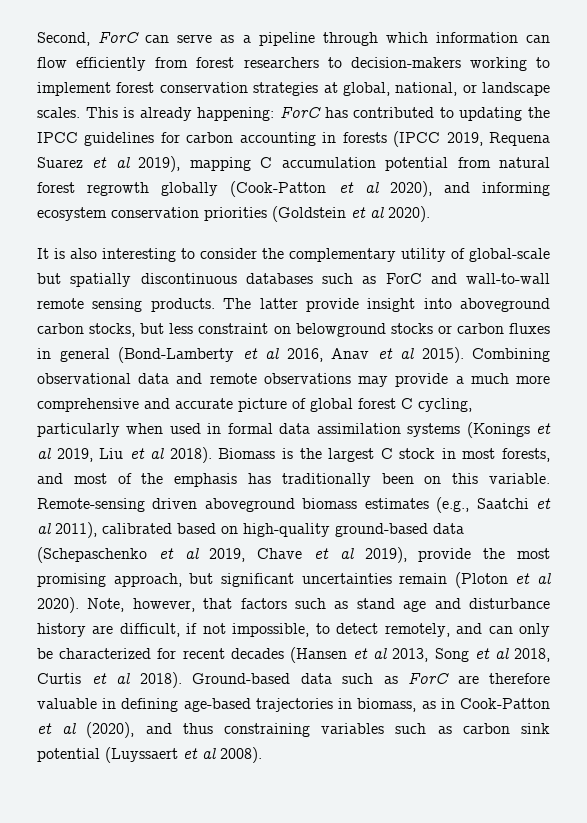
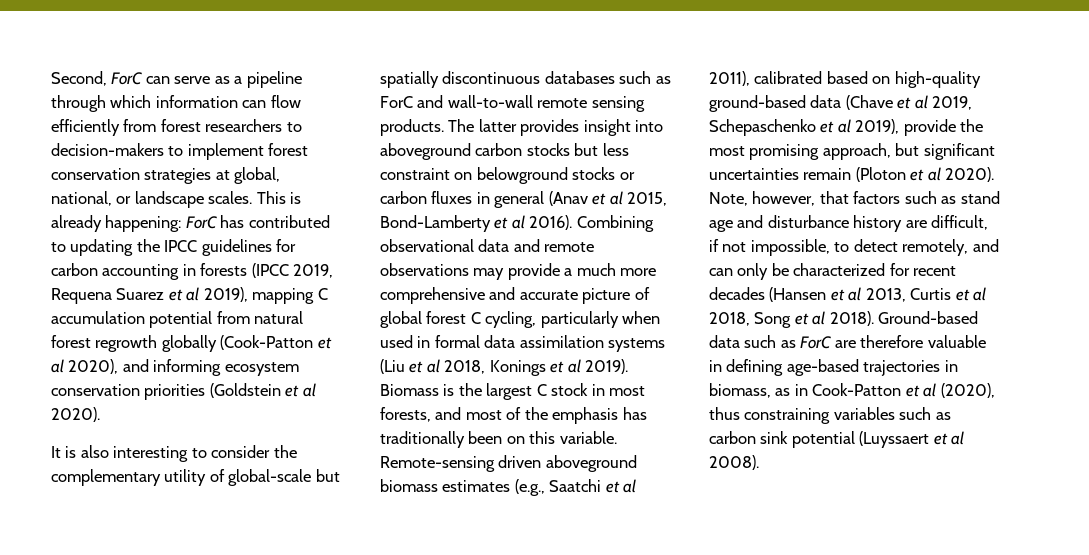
[469,57,527,71] working -> (164, 149) none
[305,298,359,312] provide -> [520,119,580,136] provides
[89,323,136,337] stocks, -> [526,143,570,156] stocks
[118,347,464,363] (Bond-Lamberty et al 2016, Anav et al 2015). -> [548,191,668,206] [380,215,573,232] (Anav et al 2015, Bond-Lamberty et al 2016).
[466,422,552,438] [37,447,212,463] (Konings et al 2019, Liu et al 2018). -> [380,359,629,376] (Liu et al 2018, Konings et al 2019).
[37,547,303,563] (Schepaschenko et al 2019, Chave -> [845,95,973,110] [709,119,816,136] (Chave et al 2019, Schepaschenko
[434,648,551,662] [37,673,81,684] Song et al 2018, Curtis -> [910,287,987,301] [709,312,792,328] Curtis et al 2018, Song
[145,723,172,734] and -> (995, 390) none

